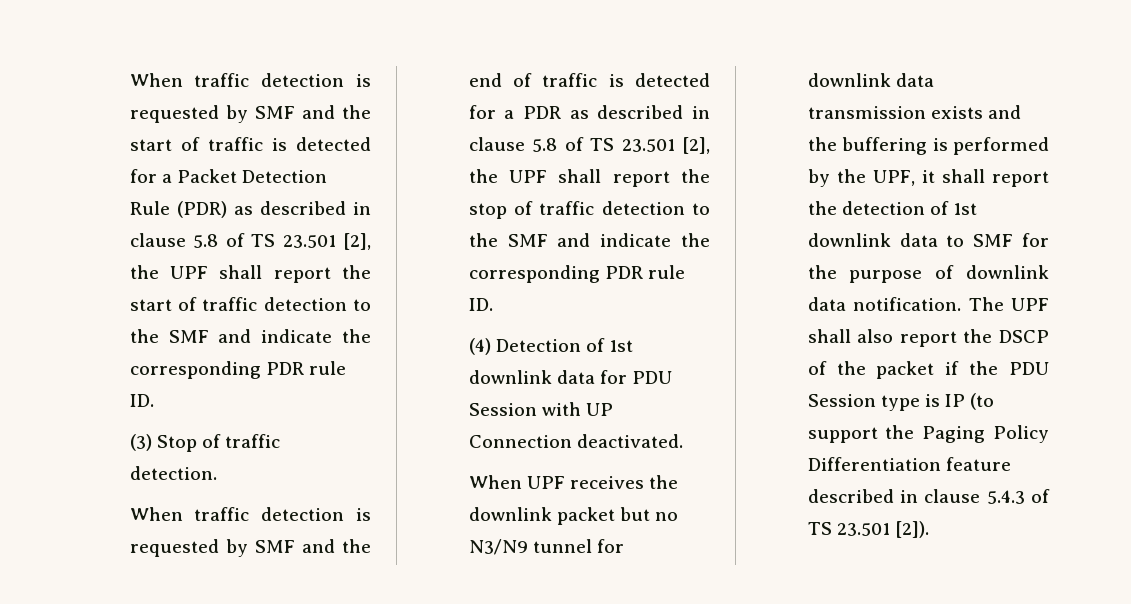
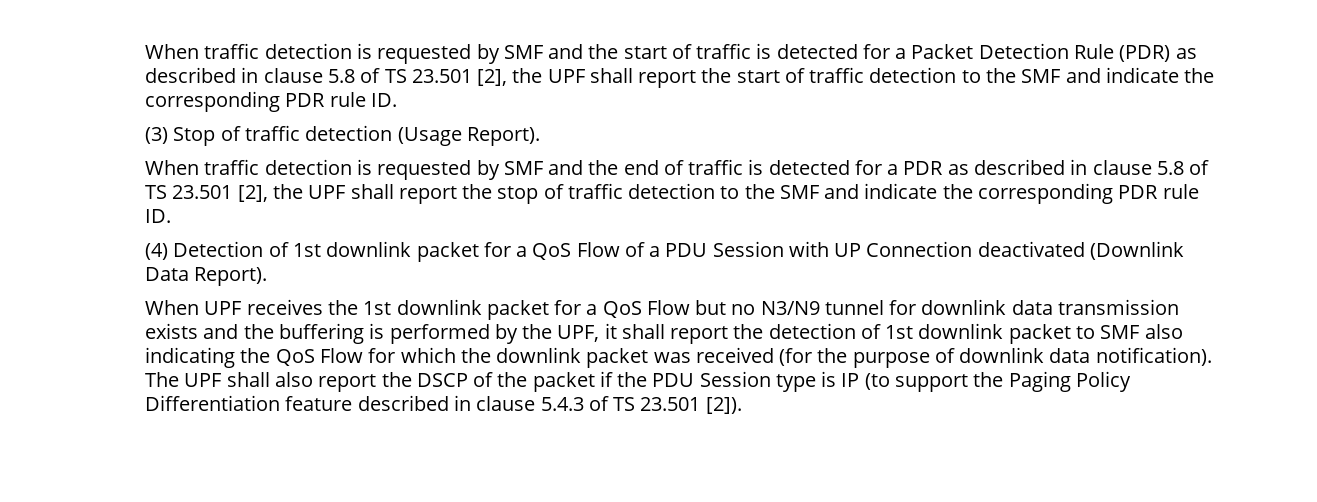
[129,466,217,480] detection. -> [305,125,540,146] detection (Usage Report).
[556,370,627,384] data for -> [416,242,661,262] packet for a QoS Flow of a
[576,434,683,448] deactivated. -> [977,241,1184,260] [145,267,268,286] deactivated (Downlink Data Report).
[468,507,615,525] downlink packet -> [363,299,690,320] 1st downlink packet for a QoS Flow
[899,233,938,247] data -> [1008,324,1071,344] packet
[1022,233,1049,247] for -> [1144,324,1183,339] [145,347,813,368] also indicating the QoS Flow for which the downlink packet was received (for
[853,297,962,311] notification. -> [1095,347,1212,366] notification).

